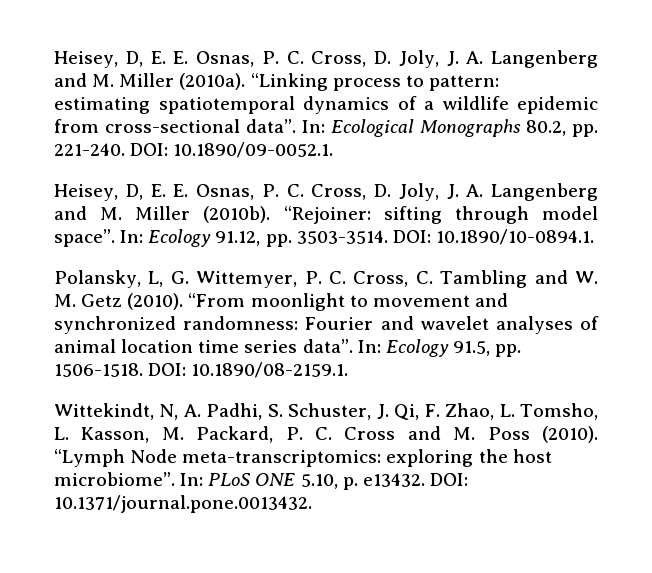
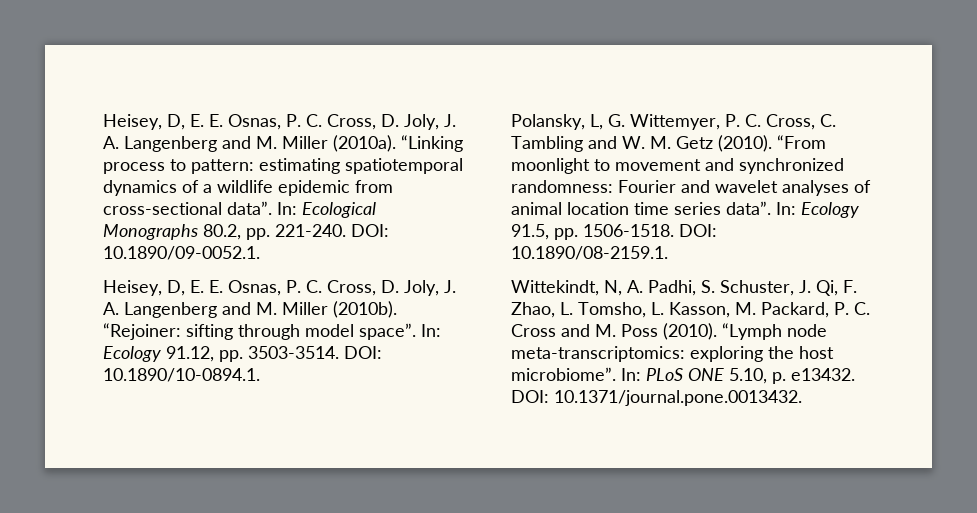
[130,449,178,463] Node -> [787,324,827,337] node

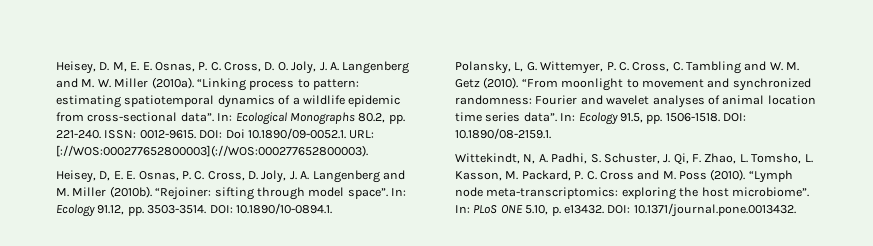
[103,114,456,130] [103,136,277,152] Heisey, D, E. E. Osnas, P. C. Cross, D. Joly, J. A. Langenberg and M. -> [56,61,410,74] [56,78,111,88] Heisey, D. M, E. E. Osnas, P. C. Cross, D. O. Joly, J. A. Langenberg and M. W.
[351,224,389,237] DOI: -> [104,129,245,139] ISSN: 0012-9615. DOI: Doi
(260, 253) none -> [349,130,375,139] [56,145,368,157] URL: [://WOS:000277652800003](://WOS:000277652800003).

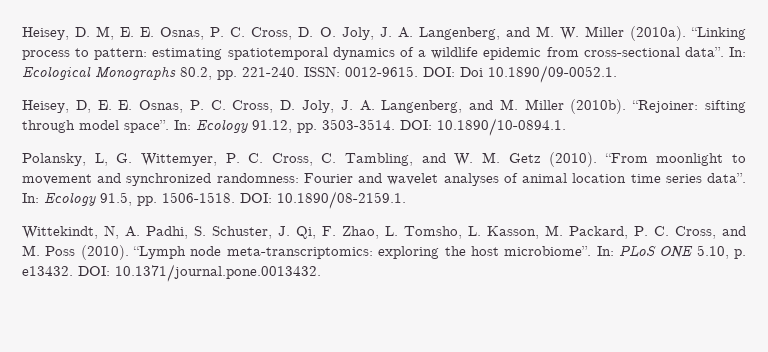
[342,61,410,74] Langenberg -> [418,27,500,40] Langenberg,
[349,130,375,139] [56,145,368,157] URL: [://WOS:000277652800003](://WOS:000277652800003). -> (617, 74) none
[312,170,380,183] Langenberg -> [381,100,463,113] Langenberg,
[686,61,741,74] Tambling -> [345,153,413,166] Tambling,
[599,171,634,180] Cross -> [675,226,716,239] Cross,

